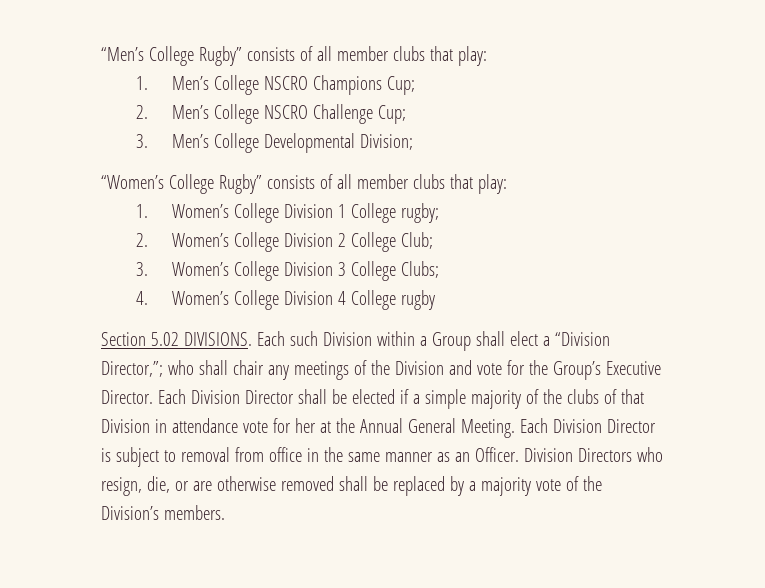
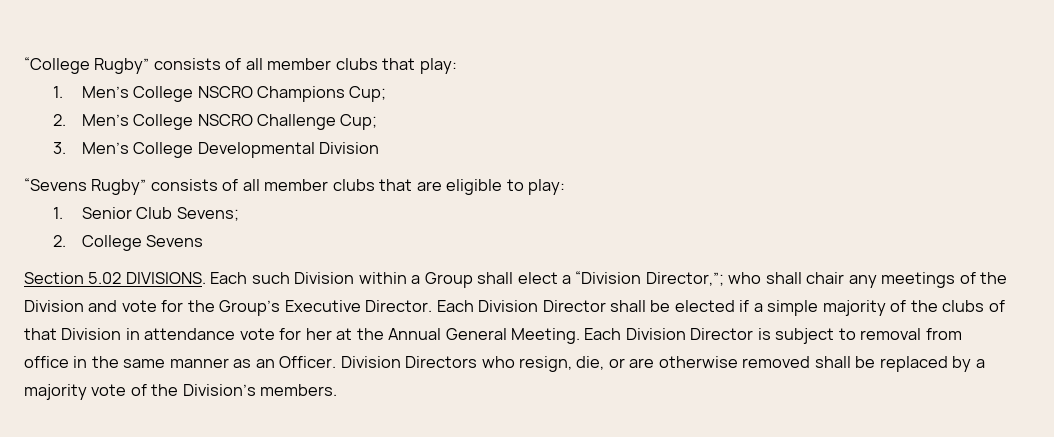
[101,46,194,66] “Men’s College -> [24,57,90,74] “College
[359,134,413,150] [101,174,507,194] [136,203,439,223] [136,232,433,252] [136,261,439,281] [136,290,435,310] Division; // “Women’s College Rugby” consists of all member clubs that play: // 1. Women’s College Division 1 College rugby; // 2. Women’s College Division 2 College Club; // 3. Women’s College Division 3 College Clubs; // 4. Women’s College Division 4 College rugby -> [319,142,380,154] [24,178,566,195] [52,207,239,221] [52,235,204,251] Division // “Sevens Rugby” consists of all member clubs that are eligible to play: // 1. Senior Club Sevens; // 2. College Sevens

